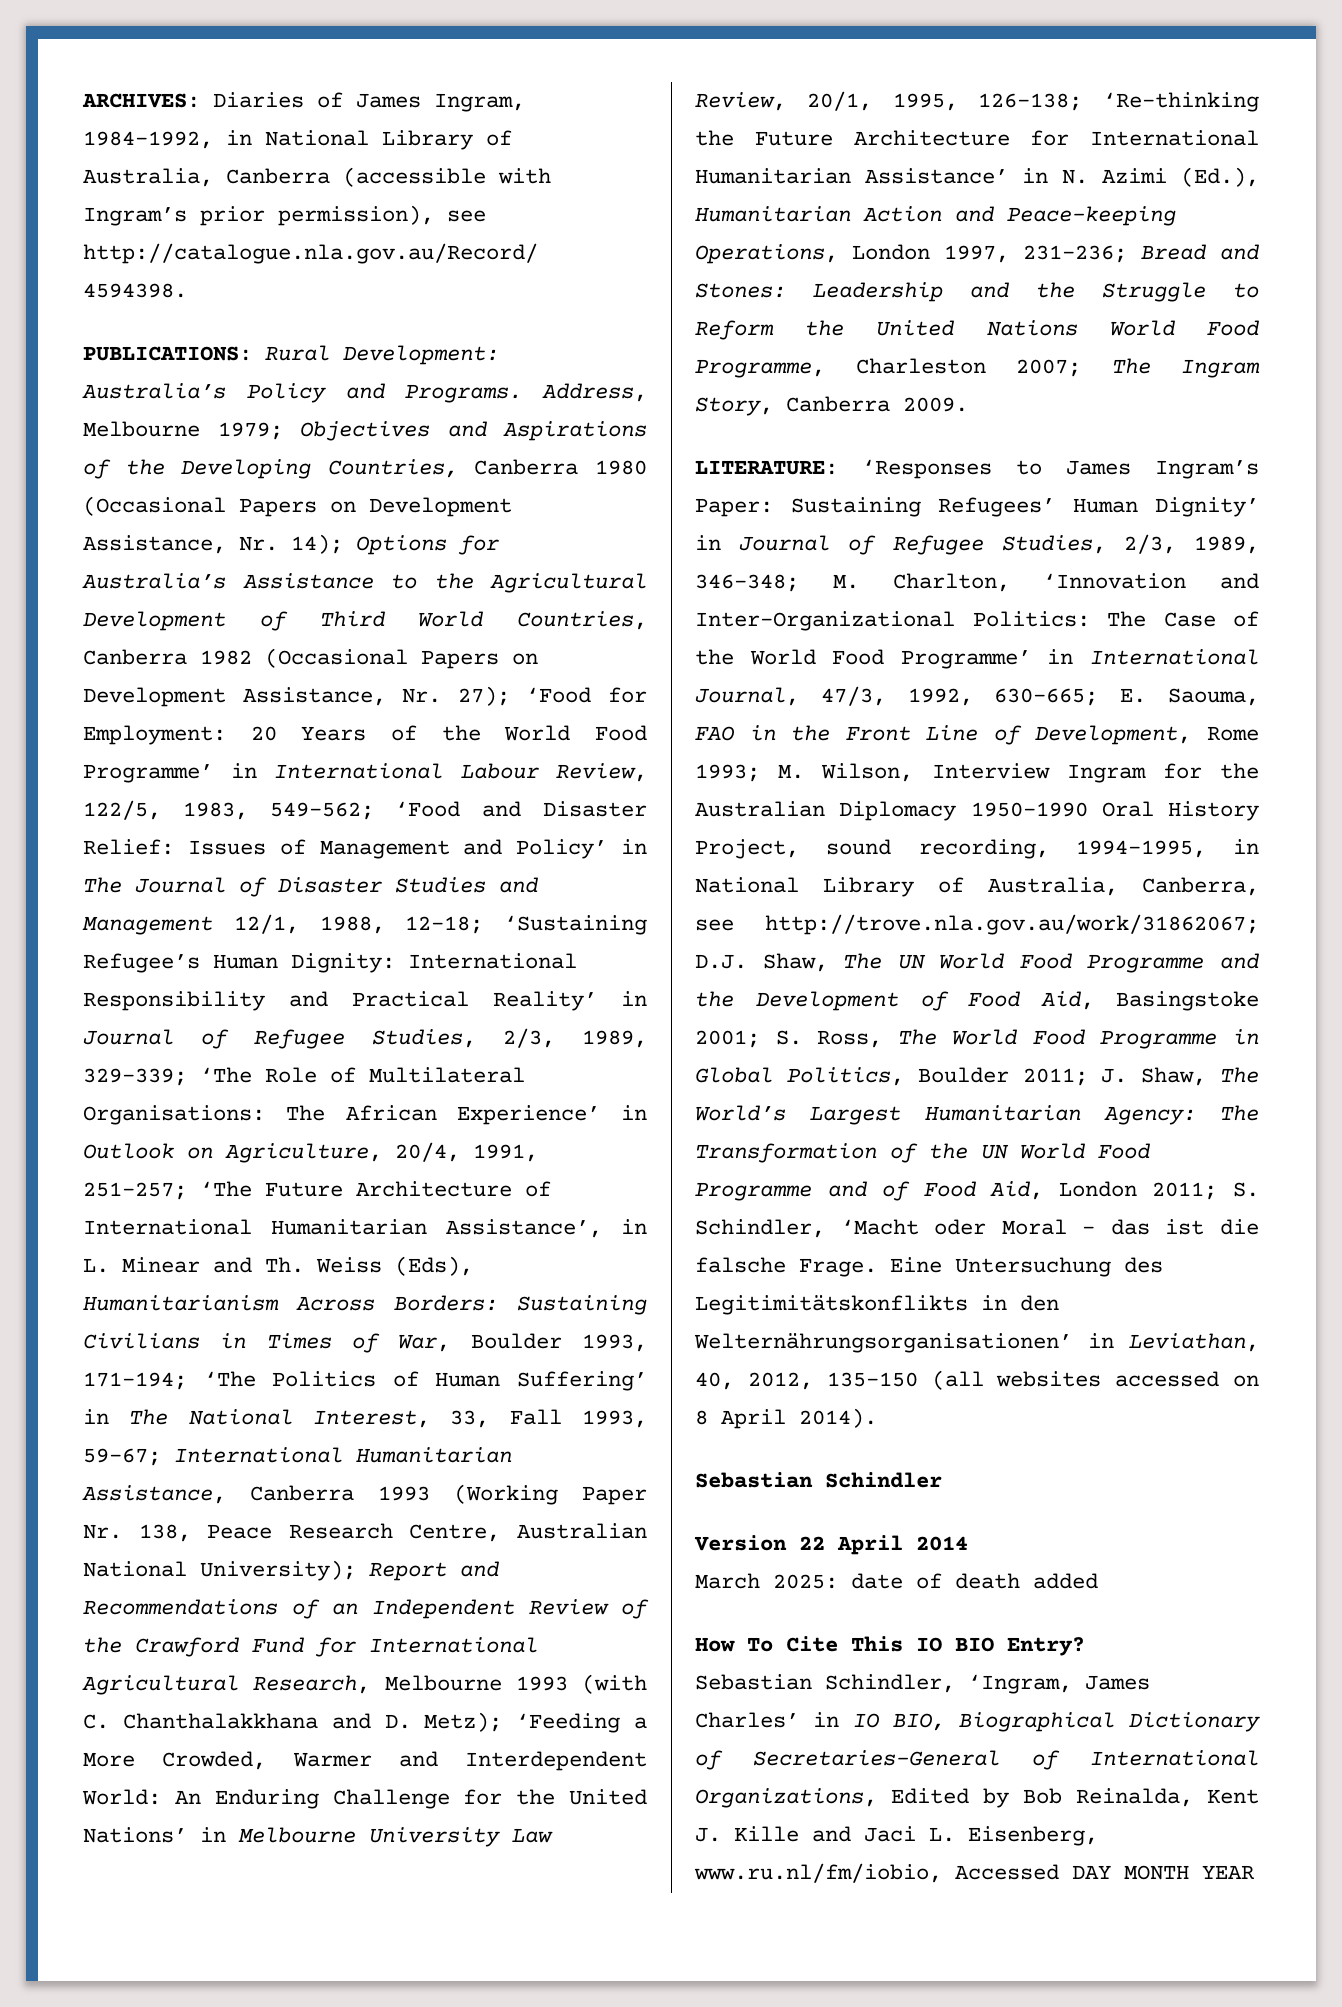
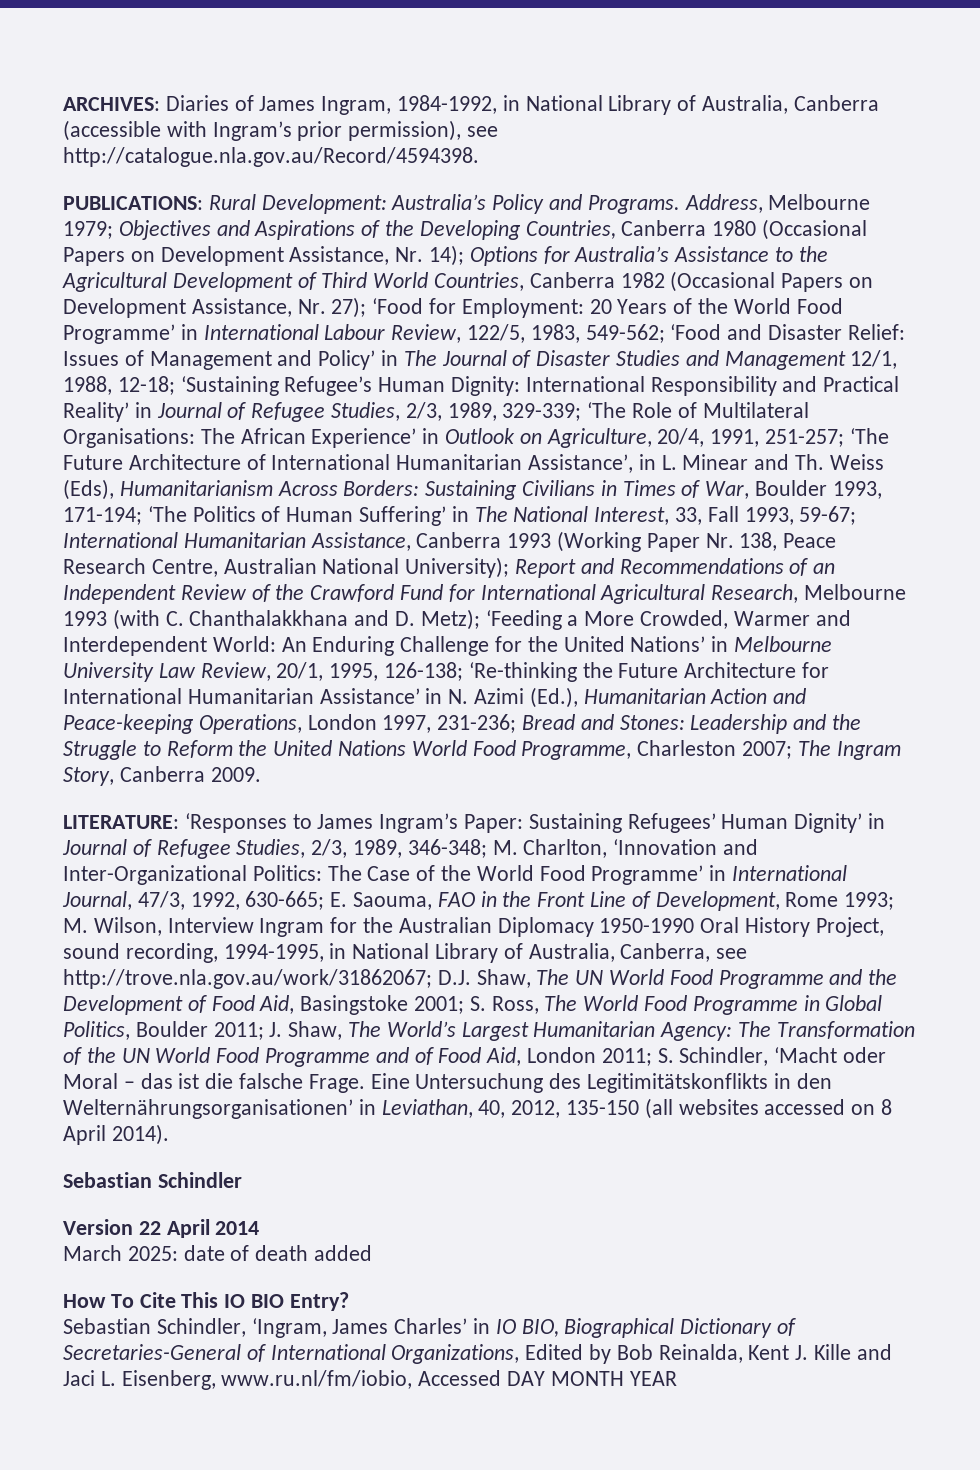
[83,243,538,264] [83,283,187,298] http://catalogue.nla.gov.au/Record/ 4594398. -> [63,147,479,167] http://catalogue.nla.gov.au/Record/4594398.

